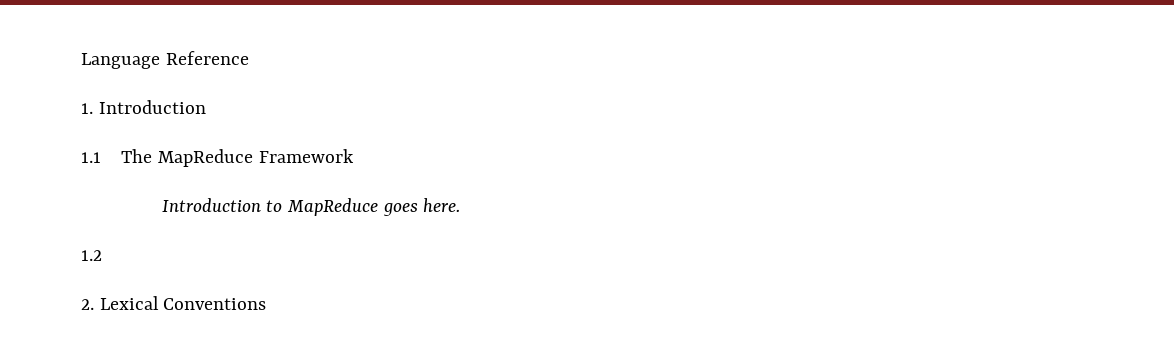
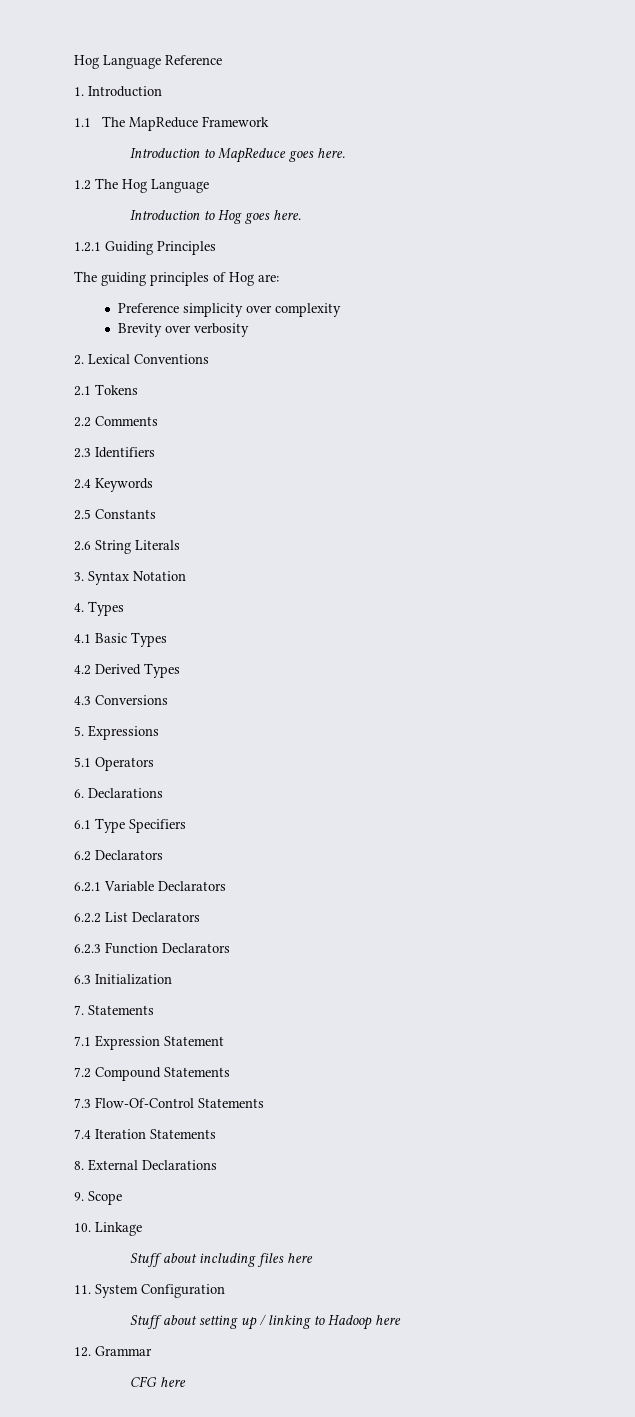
(81, 61) none -> [74,55,99,69] Hog
[81,296,267,310] // 2. Lexical Conventions -> [95,178,209,193] [130,210,302,224] [74,241,216,255] [74,271,279,286] [118,303,342,317] [118,323,250,337] [74,354,209,365] [74,384,138,396] [74,416,158,427] [74,447,155,458] [74,478,153,492] [74,509,156,520] [74,540,180,554] [74,571,186,585] [74,601,124,616] [74,632,167,647] [74,663,180,678] [74,695,168,705] [74,725,159,740] [74,757,154,771] [74,788,163,798] [74,818,186,833] [74,850,163,861] [74,881,226,892] [74,912,200,923] [74,942,230,954] [74,974,172,985] [74,1005,154,1015] [74,1035,224,1050] [74,1067,230,1081] [74,1097,264,1108] [74,1129,216,1139] [74,1159,217,1171] [74,1191,122,1205] [74,1222,142,1236] [130,1253,314,1267] [74,1284,225,1298] [130,1314,402,1330] [74,1346,152,1357] [130,1376,187,1387] The Hog Language // Introduction to Hog goes here. // 1.2.1 Guiding Principles // The guiding principles of Hog are: // Preference simplicity over complexity // Brevity over verbosity // 2. Lexical Conventions // 2.1 Tokens // 2.2 Comments // 2.3 Identifiers // 2.4 Keywords // 2.5 Constants // 2.6 String Literals // 3. Syntax Notation // 4. Types // 4.1 Basic Types // 4.2 Derived Types // 4.3 Conversions // 5. Expressions // 5.1 Operators // 6. Declarations // 6.1 Type Specifiers // 6.2 Declarators // 6.2.1 Variable Declarators // 6.2.2 List Declarators // 6.2.3 Function Declarators // 6.3 Initialization // 7. Statements // 7.1 Expression Statement // 7.2 Compound Statements // 7.3 Flow-Of-Control Statements // 7.4 Iteration Statements // 8. External Declarations // 9. Scope // 10. Linkage // Stuff about including files here // 11. System Configuration // Stuff about setting up / linking to Hadoop here // 12. Grammar // CFG here

